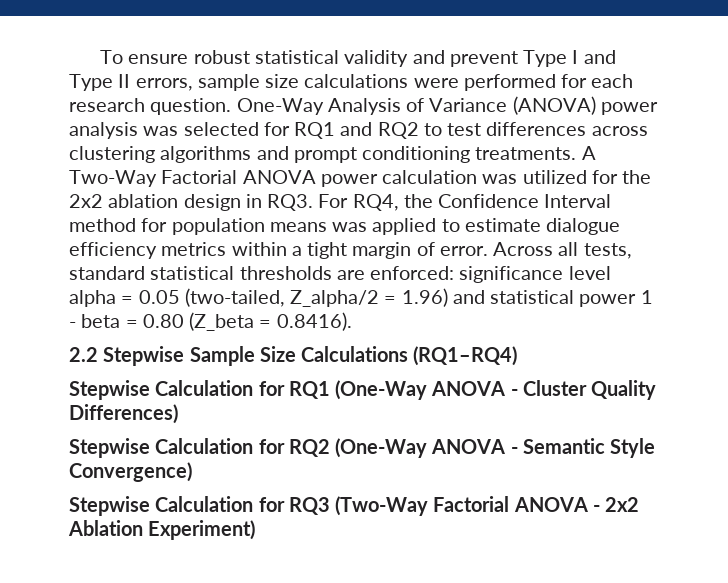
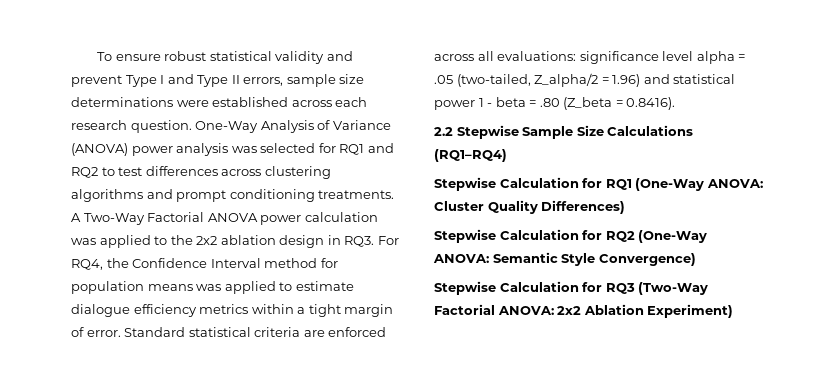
[304,74,588,91] calculations were performed for -> [71,97,332,107] determinations were established across
[522,170,618,184] utilized for -> [99,235,168,248] applied to
[493,242,632,259] [69,266,455,280] Across all tests, standard statistical thresholds are enforced: -> [124,327,387,337] [434,51,577,61] Standard statistical criteria are enforced across all evaluations:
[138,290,180,304] 0.05 -> [434,75,453,84] .05
[142,314,184,328] 0.80 -> [539,98,560,107] .80
[431,381,518,396] ANOVA - -> [706,179,763,188] ANOVA:
[431,439,518,454] ANOVA - -> [433,254,489,263] ANOVA:
[513,497,600,512] ANOVA - -> [497,306,554,315] ANOVA:

